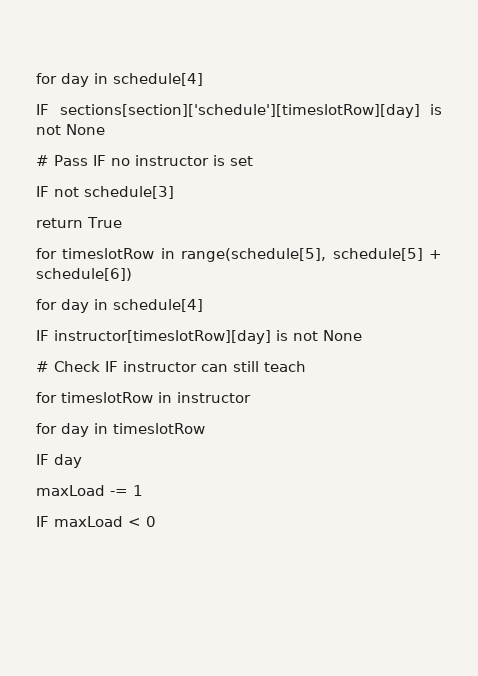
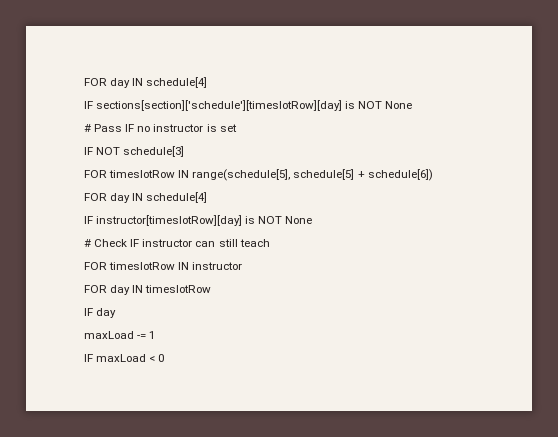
[36,73,108,87] for day in -> [84,78,144,88] FOR day IN
[36,125,61,135] not -> [358,101,383,109] NOT
[54,187,79,197] not -> [96,147,121,155] NOT
[36,217,122,228] [36,248,175,259] return True // for timeslotRow in -> [84,170,190,178] FOR timeslotRow IN
[36,299,108,313] for day in -> [84,193,144,203] FOR day IN
[293,331,318,341] not -> [258,216,283,224] NOT
[36,392,251,403] [36,423,108,437] for timeslotRow in instructor // for day in -> [84,262,243,270] [84,285,144,295] FOR timeslotRow IN instructor // FOR day IN

